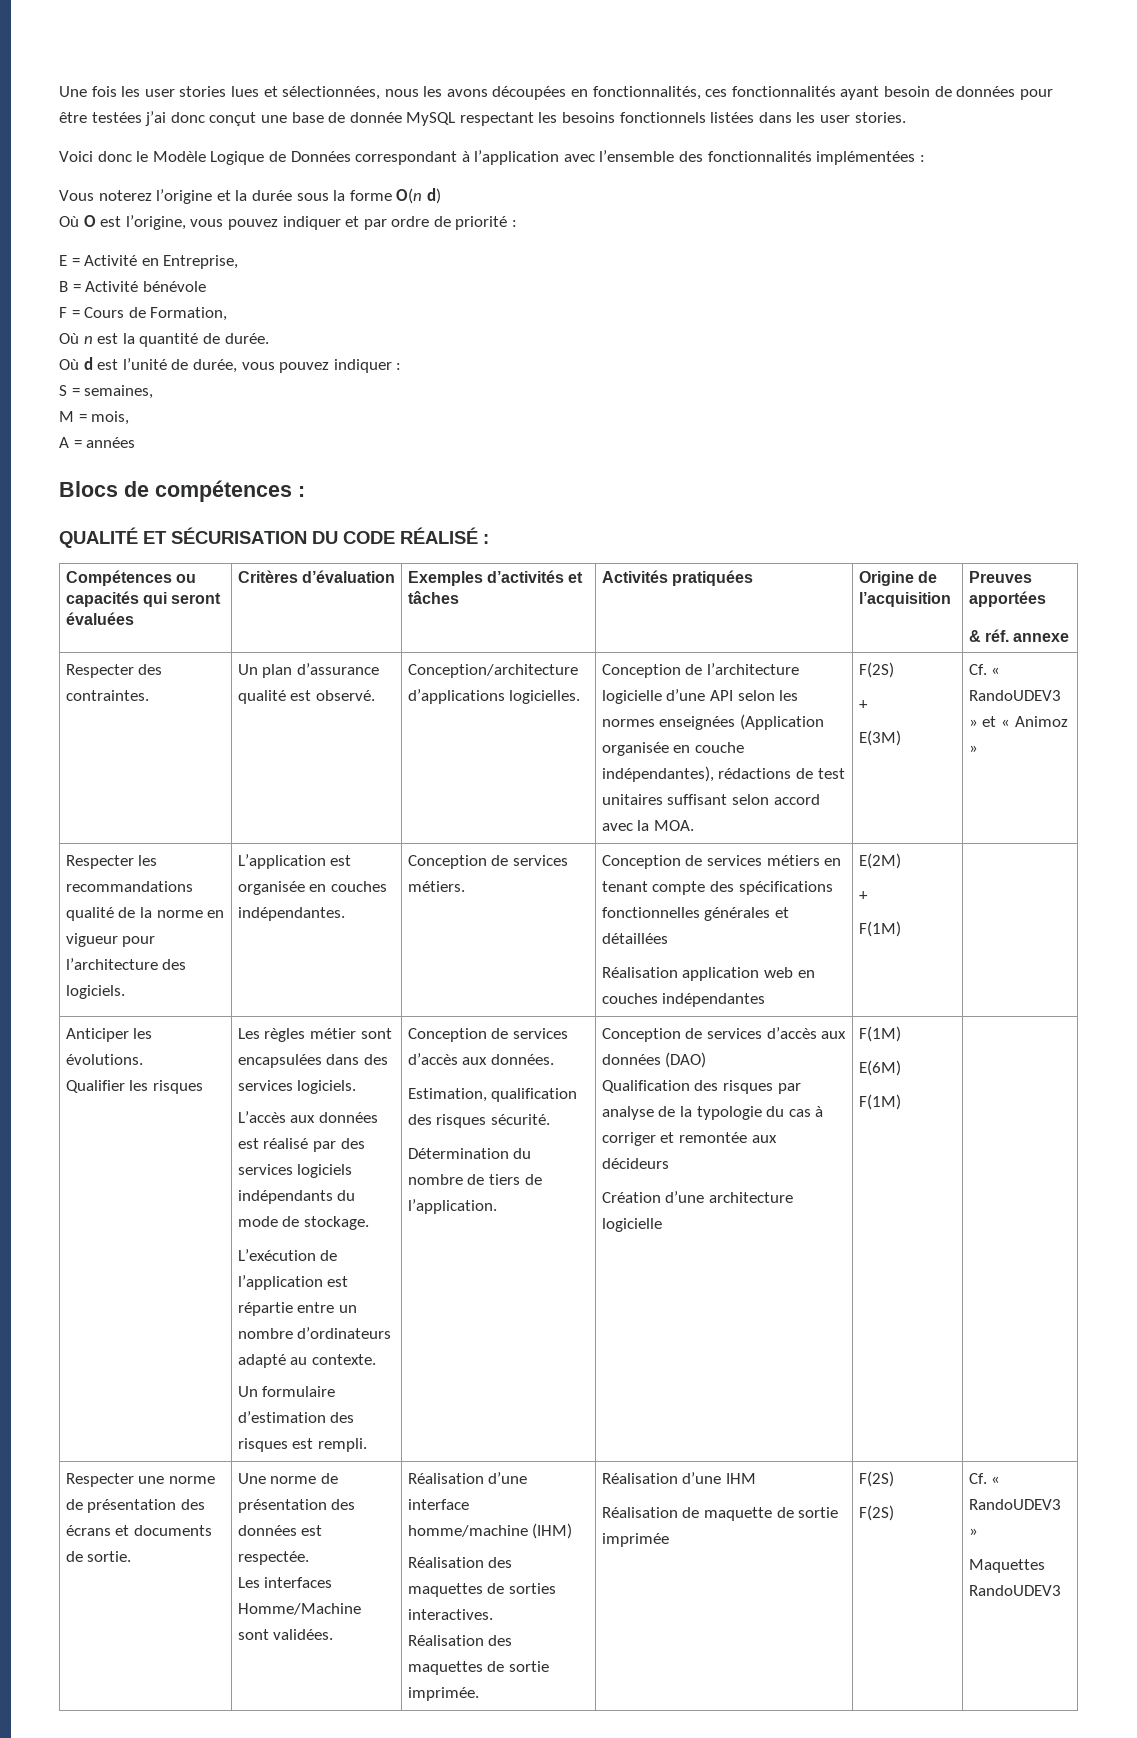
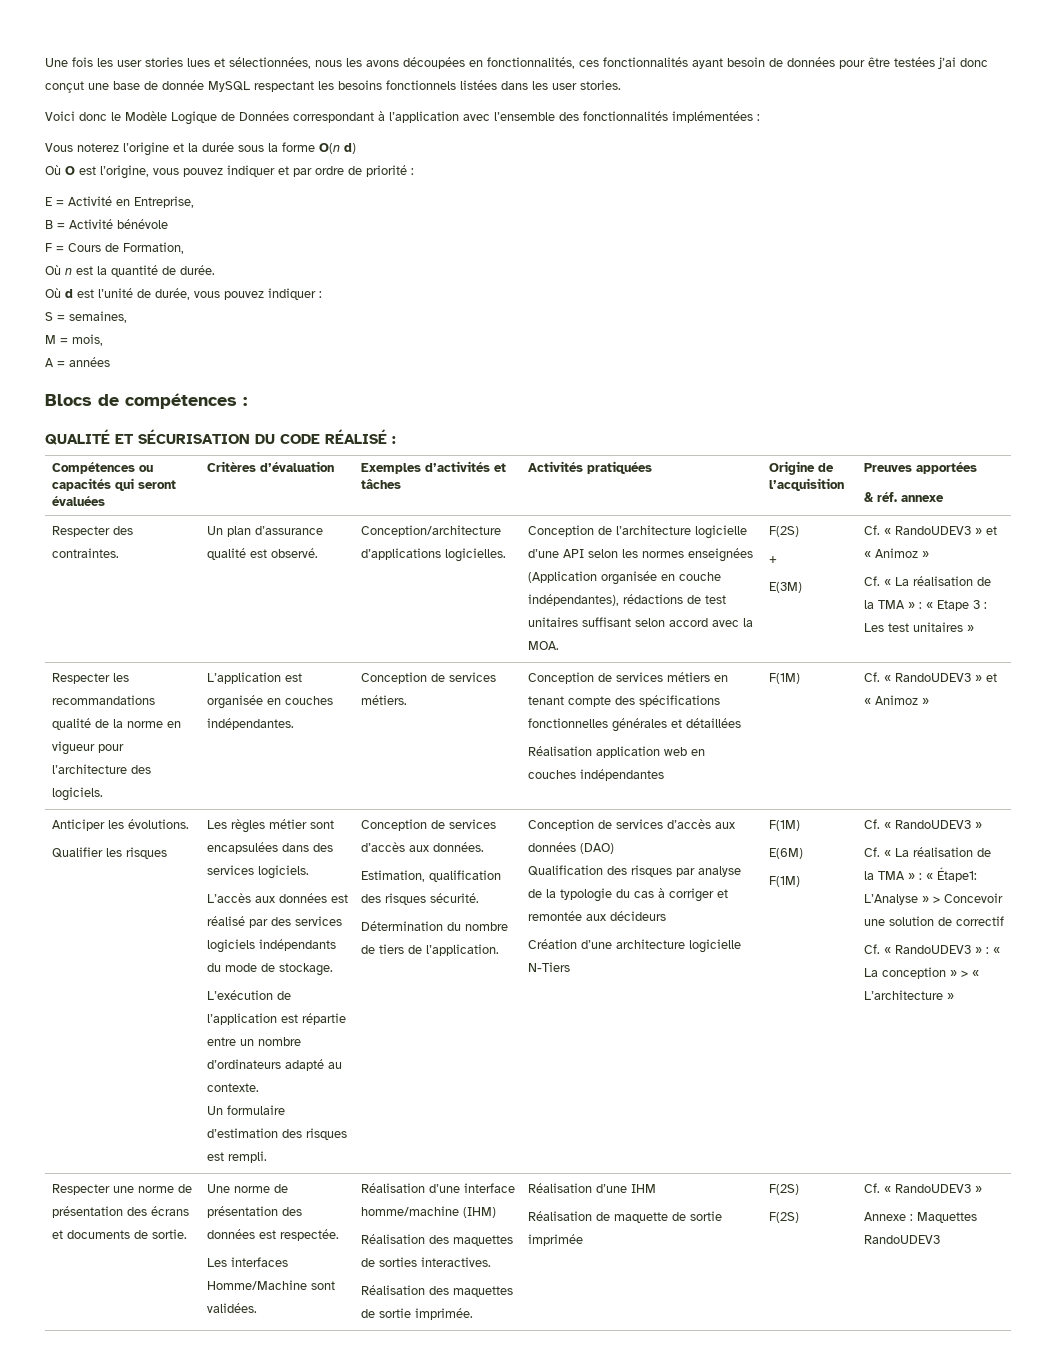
(978, 749) none -> [863,576,991,586] [863,600,987,611] [863,622,974,632] // Cf. « La réalisation de la TMA » : « Etape 3 : Les test unitaires »
[858,853,901,869] [858,891,868,900] [858,921,901,937] E(2M) // + // F(1M) | -> [768,673,800,684] [863,672,997,682] [863,695,929,705] F(1M) | Cf. « RandoUDEV3 » et « Animoz »
(662, 1225) none -> [527,962,570,972] N-Tiers
(901, 1102) none -> [863,819,982,829] [863,847,991,857] [863,867,977,882] [863,893,1003,905] [863,916,1004,926] [863,944,1000,954] [863,967,979,979] [863,990,954,1000] Cf. « RandoUDEV3 » // Cf. « La réalisation de la TMA » : « Étape1: L’Analyse » > Concevoir une solution de correctif // Cf. « RandoUDEV3 » : « La conception » > « L’architecture »
(978, 1532) none -> [863,1212,913,1221] Annexe :

